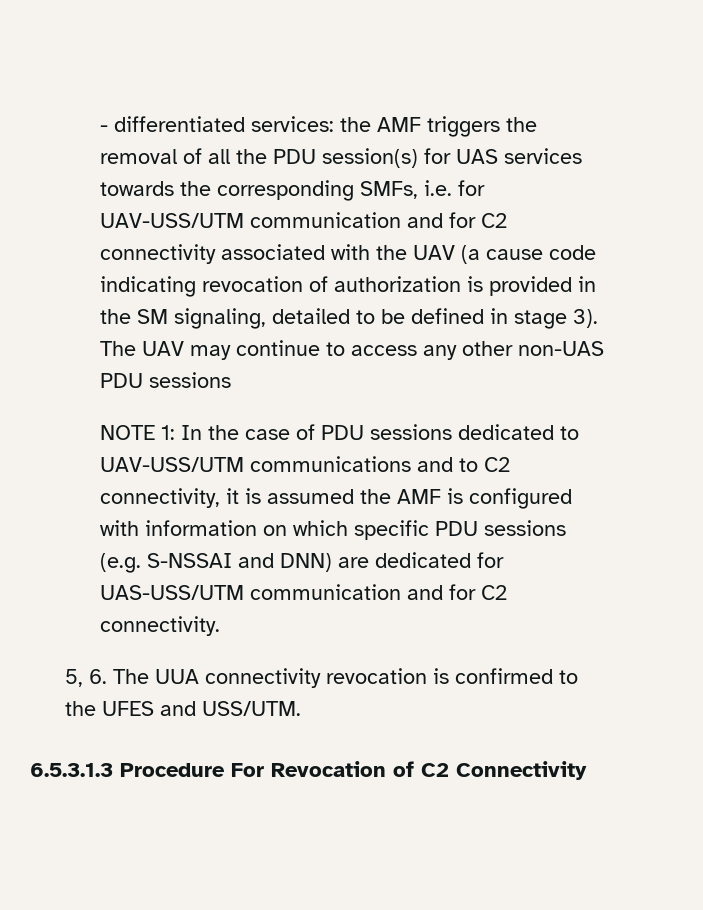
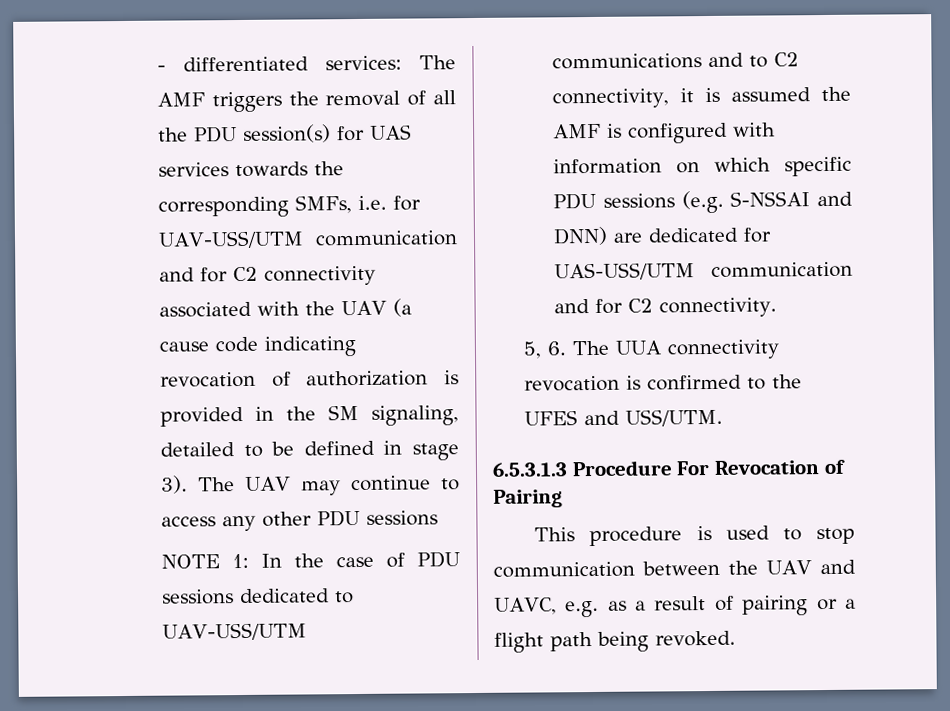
[339,117,371,132] the -> [419,55,456,70] The
[517,341,604,356] non-UAS -> (313, 519) none
[421,761,587,780] C2 Connectivity -> [493,489,563,508] [534,525,855,547] [493,559,856,578] [494,595,856,618] [494,630,736,653] Pairing // This procedure is used to stop communication between the UAV and UAVC, e.g. as a result of pairing or a flight path being revoked.

